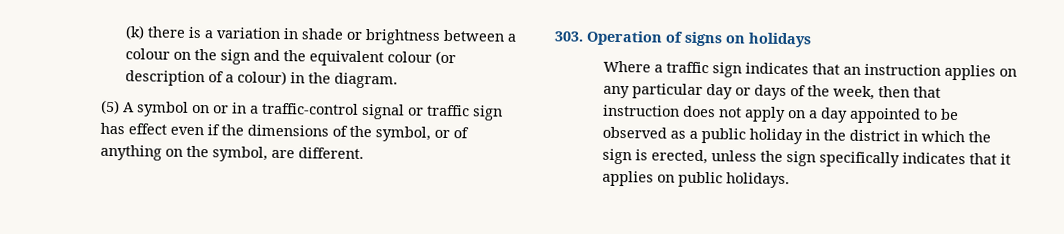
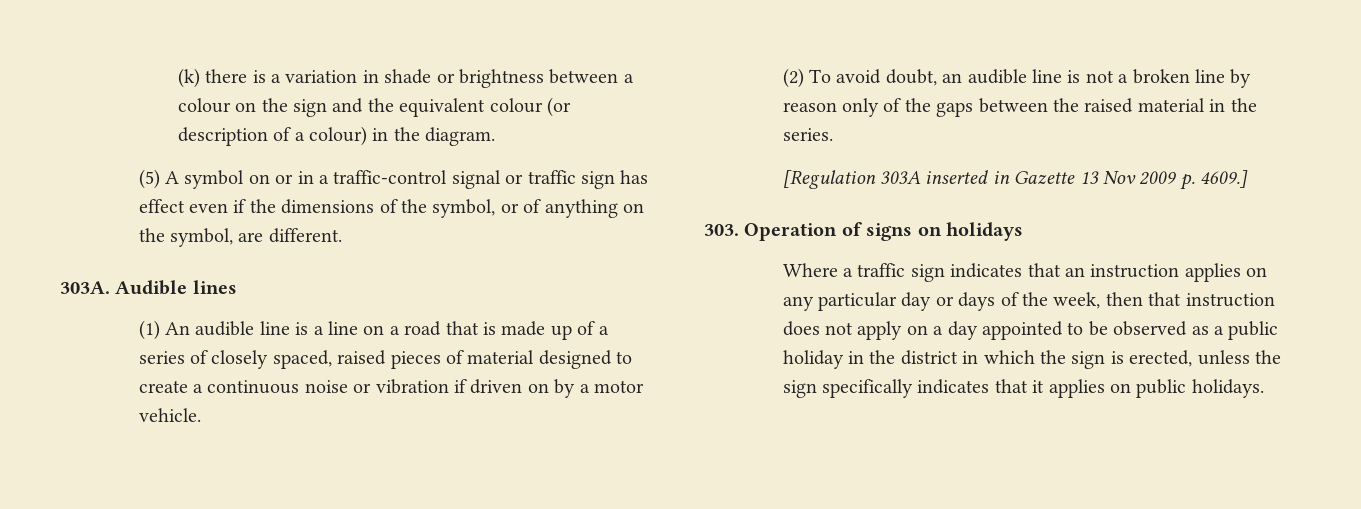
(364, 153) none -> [60,280,237,295] [138,320,609,340] [138,350,633,369] [138,379,644,398] [138,408,201,422] [782,68,1252,88] [782,98,1257,117] [782,128,833,141] [782,170,1249,190] // 303A. Audible lines // (1) An audible line is a line on a road that is made up of a series of closely spaced, raised pieces of material designed to create a continuous noise or vibration if driven on by a motor vehicle. // (2) To avoid doubt, an audible line is not a broken line by reason only of the gaps between the raised material in the series. // [Regulation 303A inserted in Gazette 13 Nov 2009 p. 4609.]

